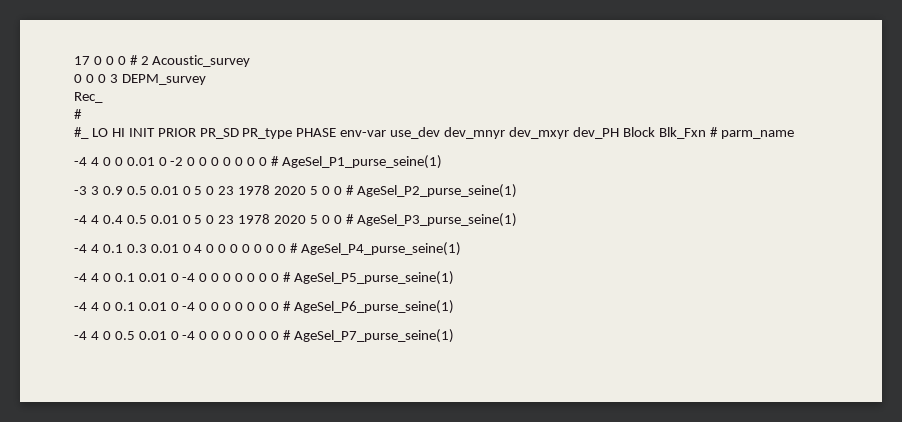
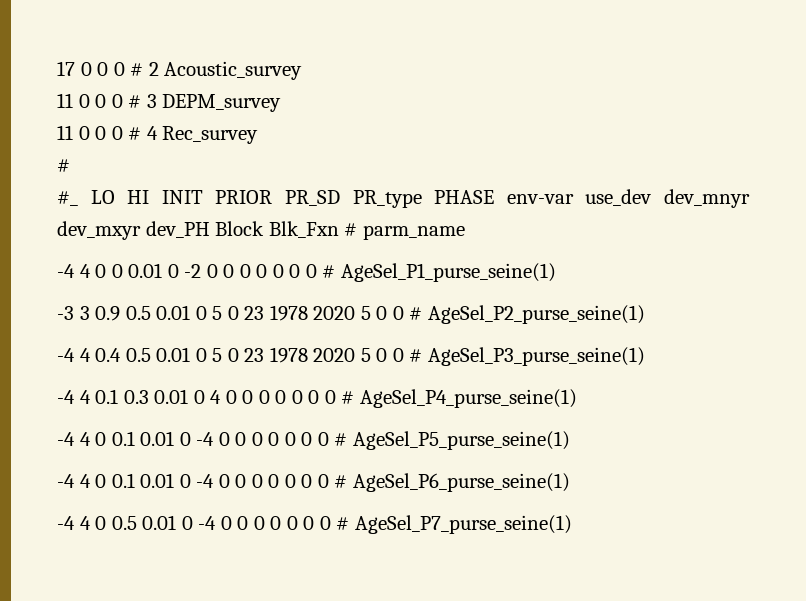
[74,74,106,83] 0 0 0 -> [57,93,142,108] 11 0 0 0 #
[74,92,103,103] Rec_ -> [57,125,259,144] 11 0 0 0 # 4 Rec_survey

